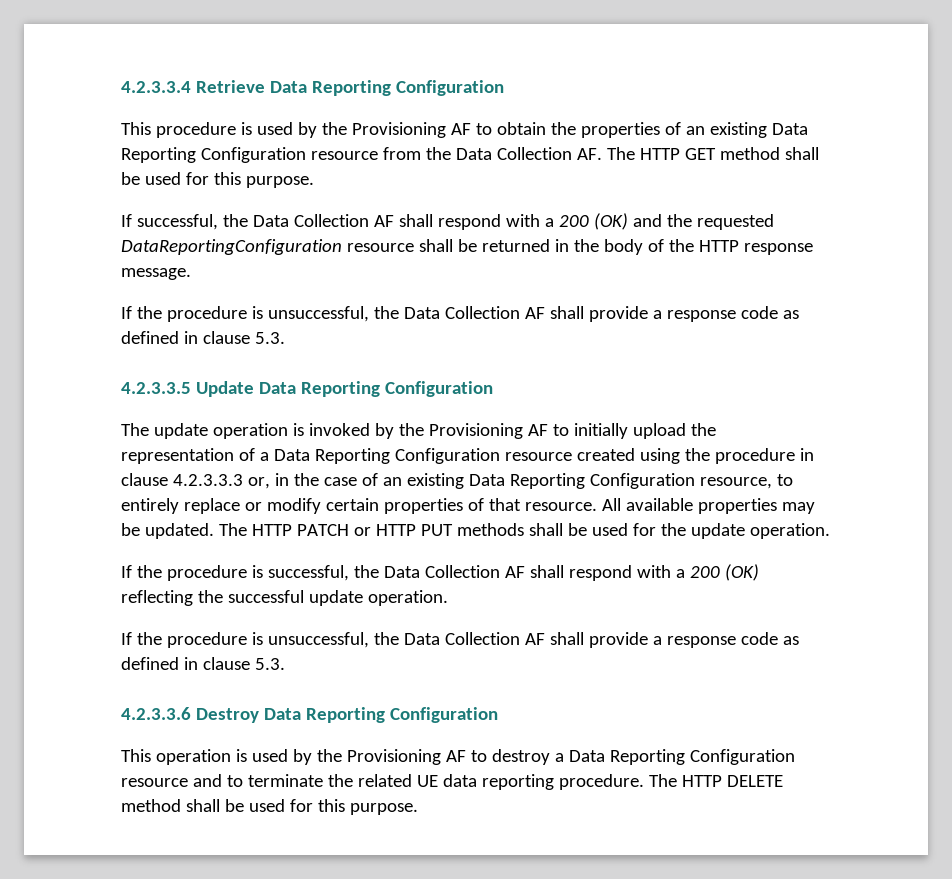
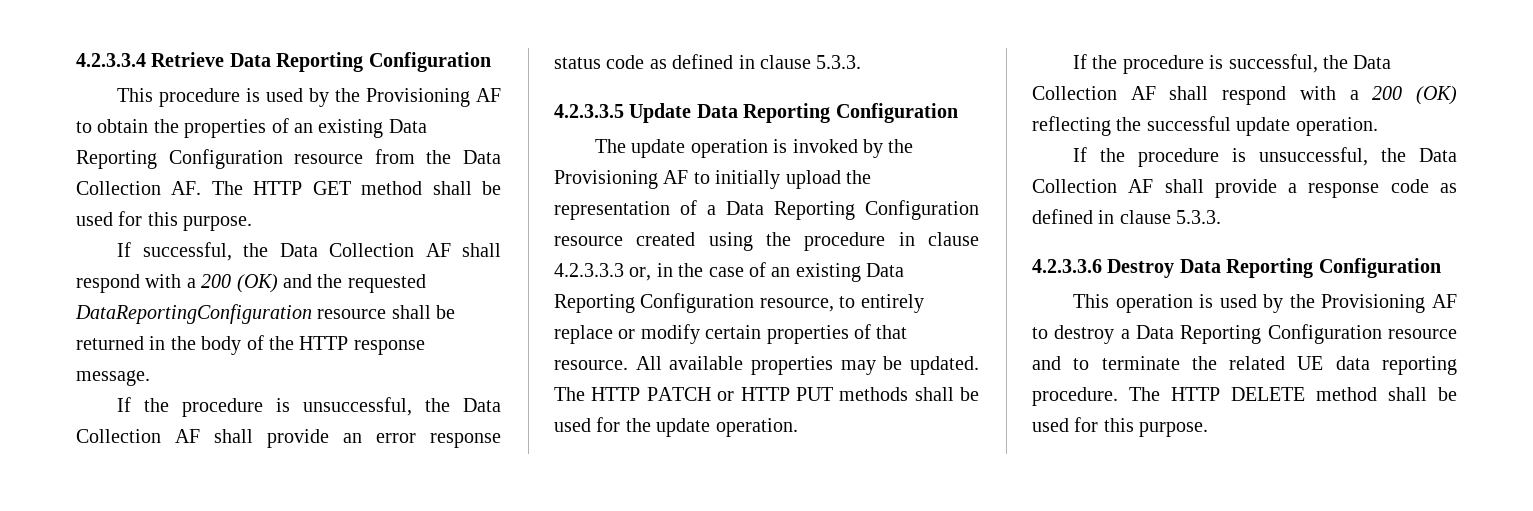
[652,306,799,322] [121,331,285,344] a response code as defined in clause 5.3. -> [343,433,501,448] [554,54,862,69] an error response status code as defined in clause 5.3.3.
[254,658,285,670] 5.3. -> [1176,210,1222,224] 5.3.3.

